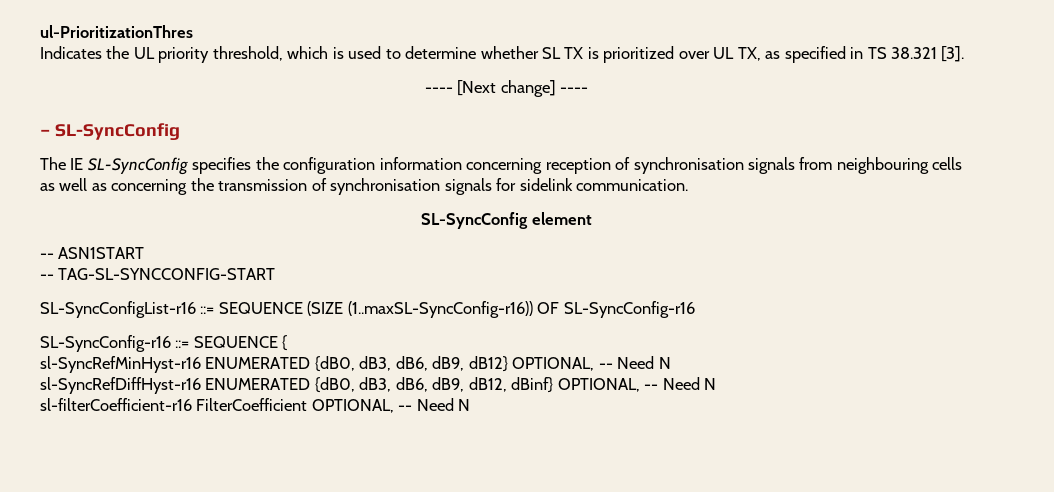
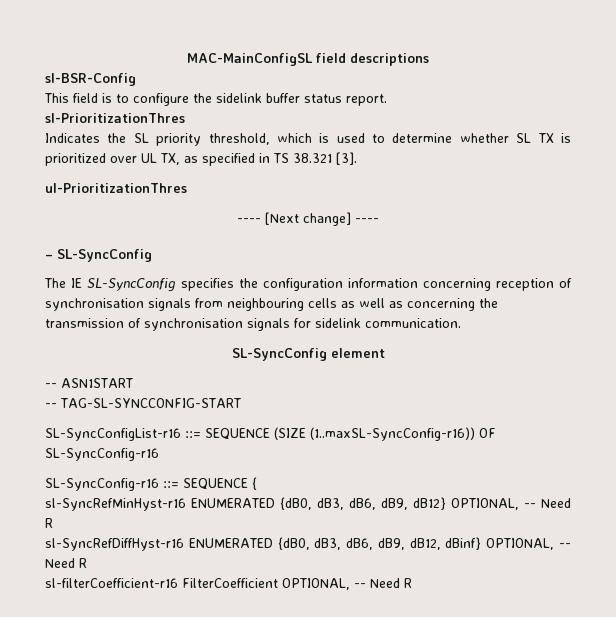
[40,25,193,38] ul-PrioritizationThres -> [187,53,429,66] [45,73,136,86] [44,93,387,106] [45,113,185,123] MAC-MainConfigSL field descriptions // sl-BSR-Config // This field is to configure the sidelink buffer status report. // sl-PrioritizationThres
[133,47,155,59] UL -> [133,133,149,143] SL
(965, 54) none -> [45,183,187,193] // ul-PrioritizationThres
[658,357,671,369] N -> [45,518,53,528] R
[703,378,716,390] N -> [79,558,87,568] R
[458,399,471,411] N -> [404,578,412,588] R

